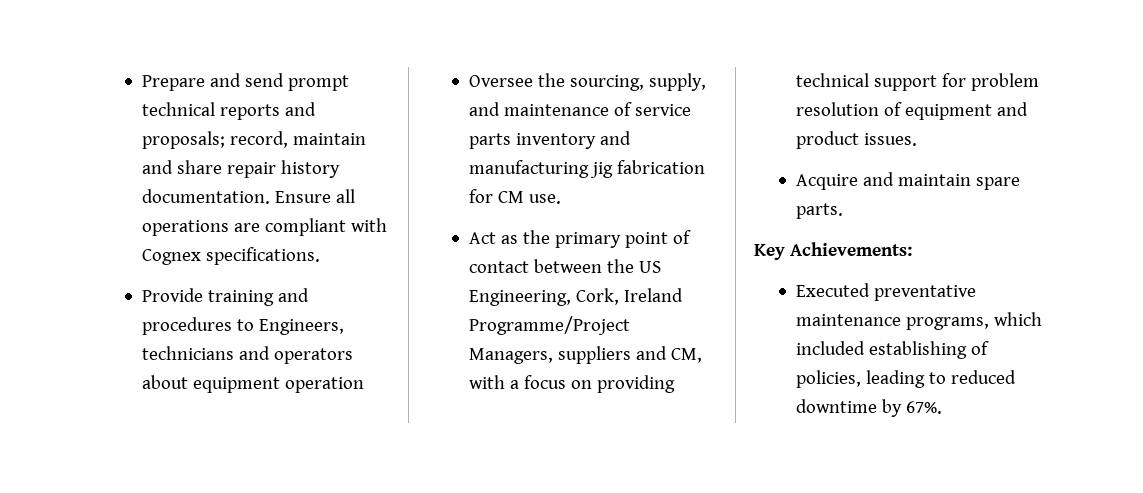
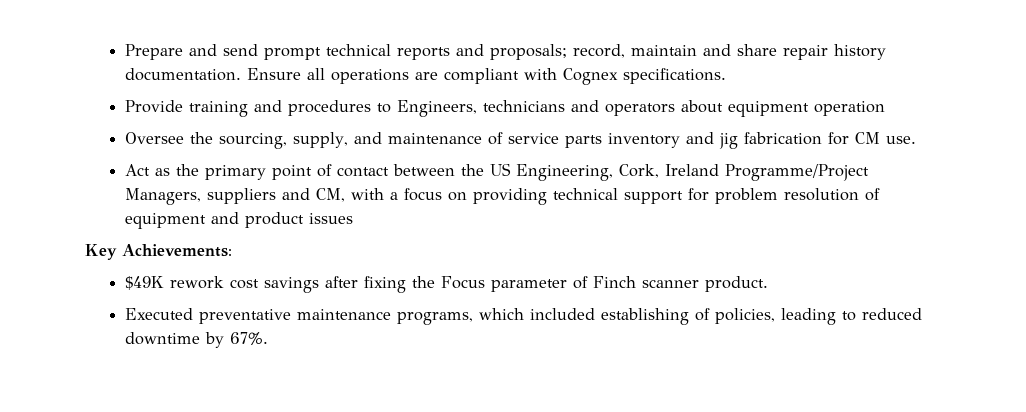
[468,160,589,178] manufacturing -> (715, 138) none
[863,133,917,146] [795,172,1020,190] [795,203,843,219] [754,242,912,260] issues. // Acquire and maintain spare parts. // Key Achievements: -> [309,213,354,224] [85,244,232,260] [125,276,769,293] issues // Key Achievements: // $49K rework cost savings after fixing the Focus parameter of Finch scanner product.

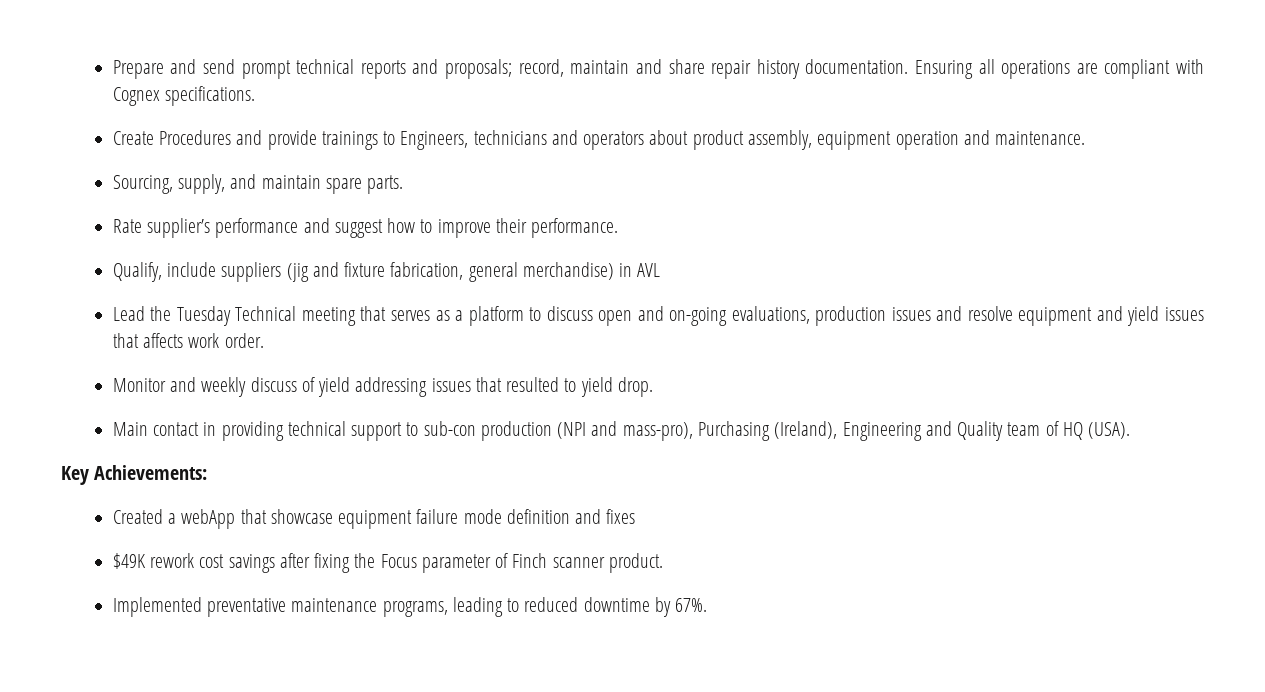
[247,68,302,80] Ensure -> [914,60,973,79] Ensuring
[125,100,372,117] Provide training and procedures -> [112,130,378,150] Create Procedures and provide trainings
(724, 106) none -> [692,130,813,150] product assembly,
[125,132,917,149] [125,163,870,181] [125,188,881,205] [125,212,354,229] [85,244,232,260] // Oversee the sourcing, supply, and maintenance of service parts inventory and jig fabrication for CM use. // Act as the primary point of contact between the US Engineering, Cork, Ireland Programme/Project Managers, suppliers and CM, with a focus on providing technical support for problem resolution of equipment and product issues // Key Achievements: -> [963,130,1086,145] [112,174,404,194] [112,218,619,238] [112,262,661,282] [112,306,1204,326] [112,333,264,348] [112,377,654,397] [112,421,1131,441] [61,465,208,485] [112,509,636,529] and maintenance. // Sourcing, supply, and maintain spare parts. // Rate supplier’s performance and suggest how to improve their performance. // Qualify, include suppliers (jig and fixture fabrication, general merchandise) in AVL // Lead the Tuesday Technical meeting that serves as a platform to discuss open and on-going evaluations, production issues and resolve equipment and yield issues that affects work order. // Monitor and weekly discuss of yield addressing issues that resulted to yield drop. // Main contact in providing technical support to sub-con production (NPI and mass-pro), Purchasing (Ireland), Engineering and Quality team of HQ (USA). // Key Achievements: // Created a webApp that showcase equipment failure mode definition and fixes
[125,308,194,320] Executed -> [112,597,202,617] Implemented
[479,308,776,325] which included establishing of policies, -> (448, 609) none

